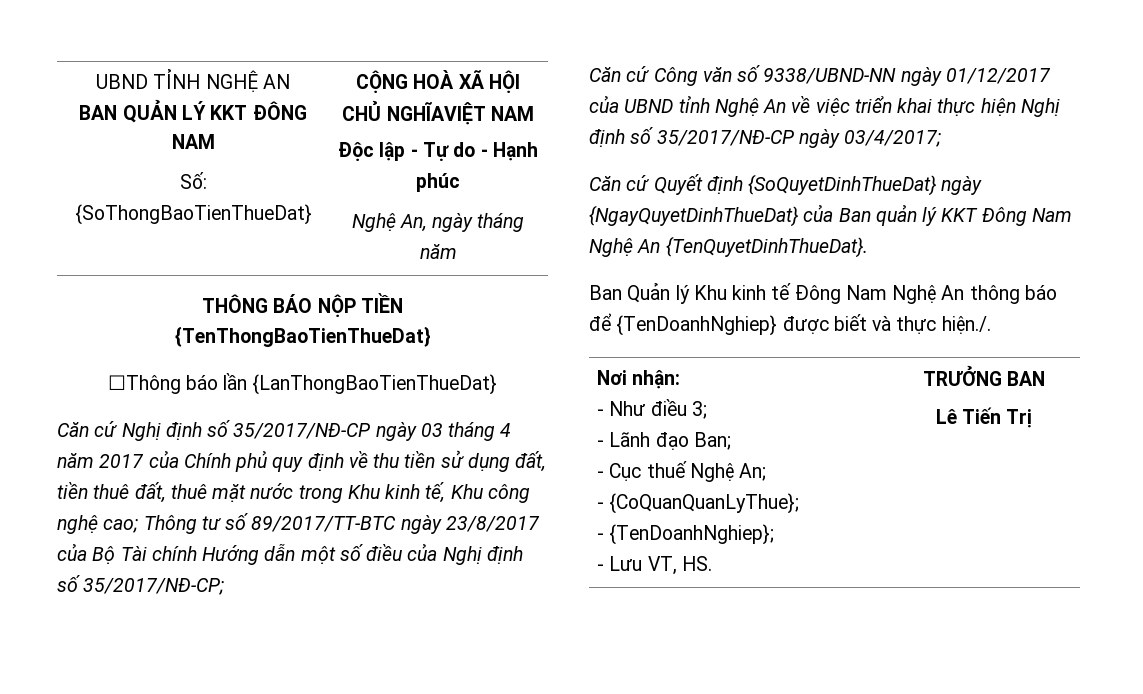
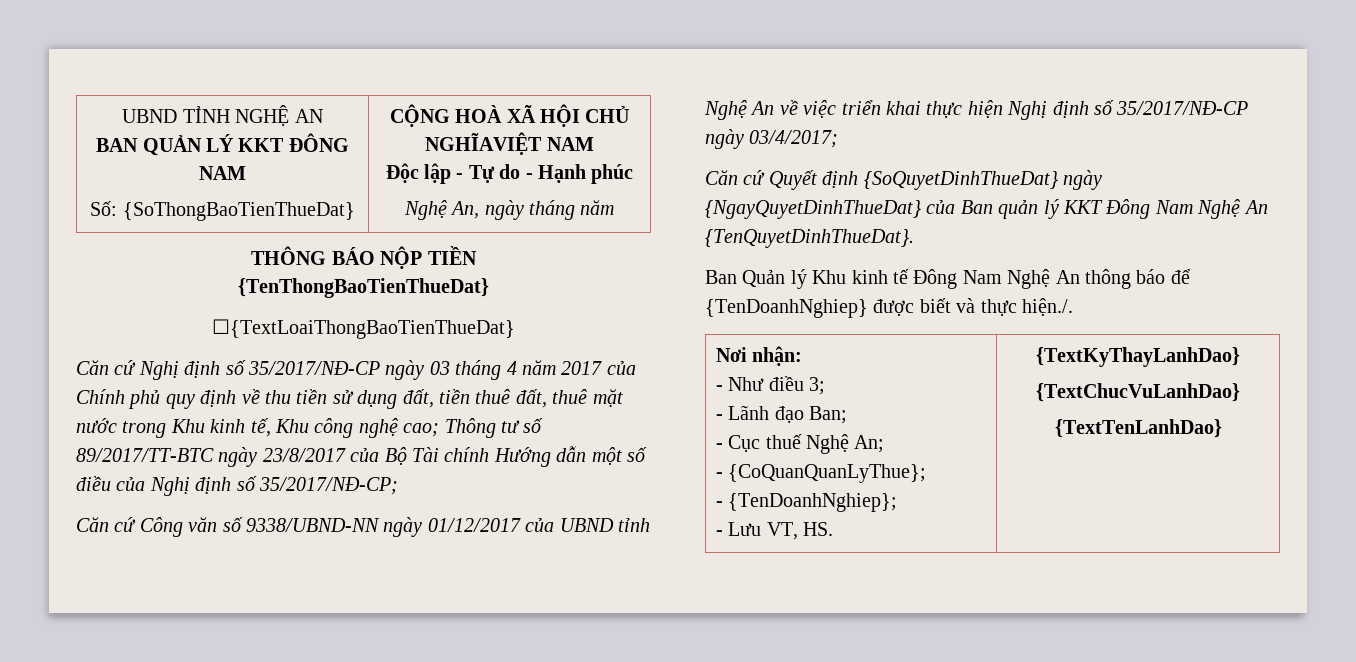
[107,373,498,395] ☐Thông báo lần {LanThongBaoTienThueDat} -> [212,319,515,339] ☐{TextLoaiThongBaoTienThueDat}
[922,365,1046,386] [935,407,1033,428] TRƯỞNG BAN // Lê Tiến Trị -> [1036,347,1240,367] [1036,383,1240,402] [1054,419,1222,438] {TextKyThayLanhDao} // {TextChucVuLanhDao} // {TextTenLanhDao}

